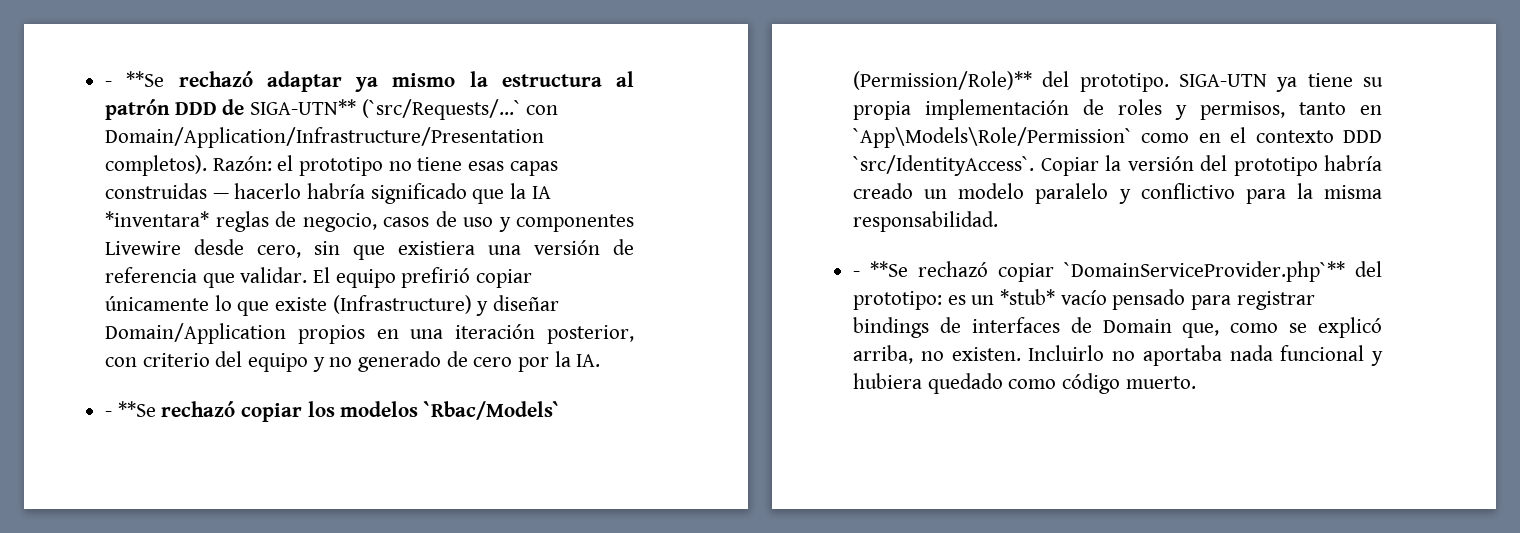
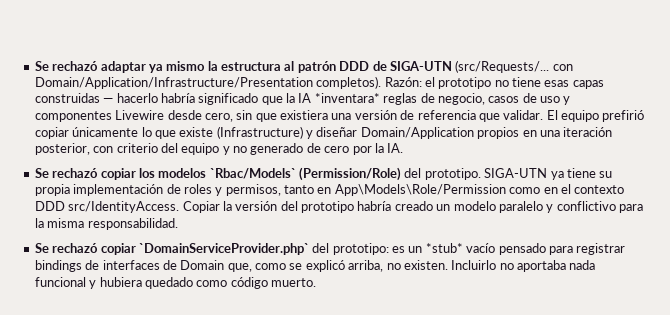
[105,71,165,87] - **Se -> [34,61,49,71] Se
[250,99,521,120] SIGA-UTN** (`src/Requests/...` -> [389,60,550,73] SIGA-UTN (src/Requests/...
[105,401,156,417] - **Se -> [34,168,49,178] Se
[853,71,1033,90] (Permission/Role)** -> [299,167,401,181] (Permission/Role)
[853,127,1133,148] `App\Models\Role/Permission` -> [334,184,506,196] App\Models\Role/Permission
[853,155,1035,176] `src/IdentityAccess`. -> [68,201,180,213] src/IdentityAccess.
[853,261,1346,282] - **Se rechazó copiar `DomainServiceProvider.php`** -> [34,243,309,255] Se rechazó copiar `DomainServiceProvider.php`

